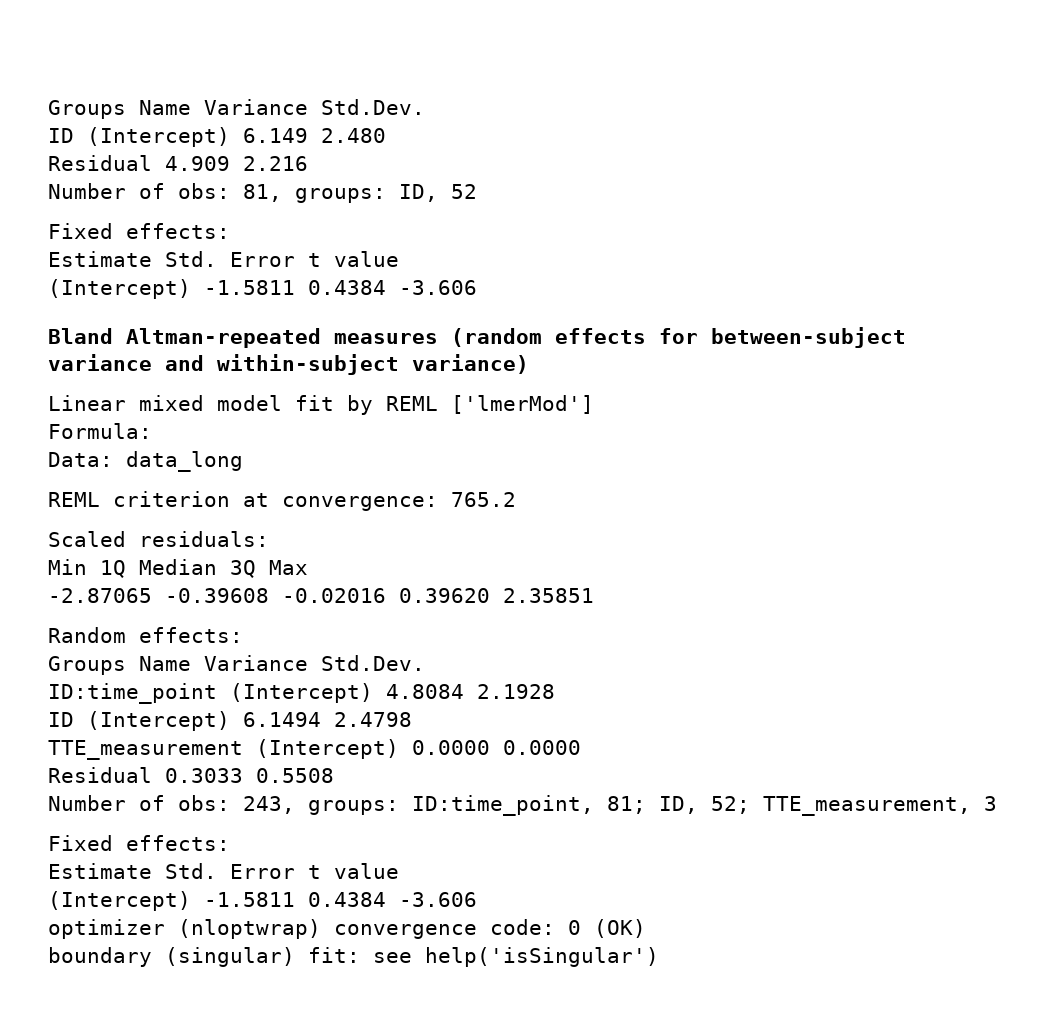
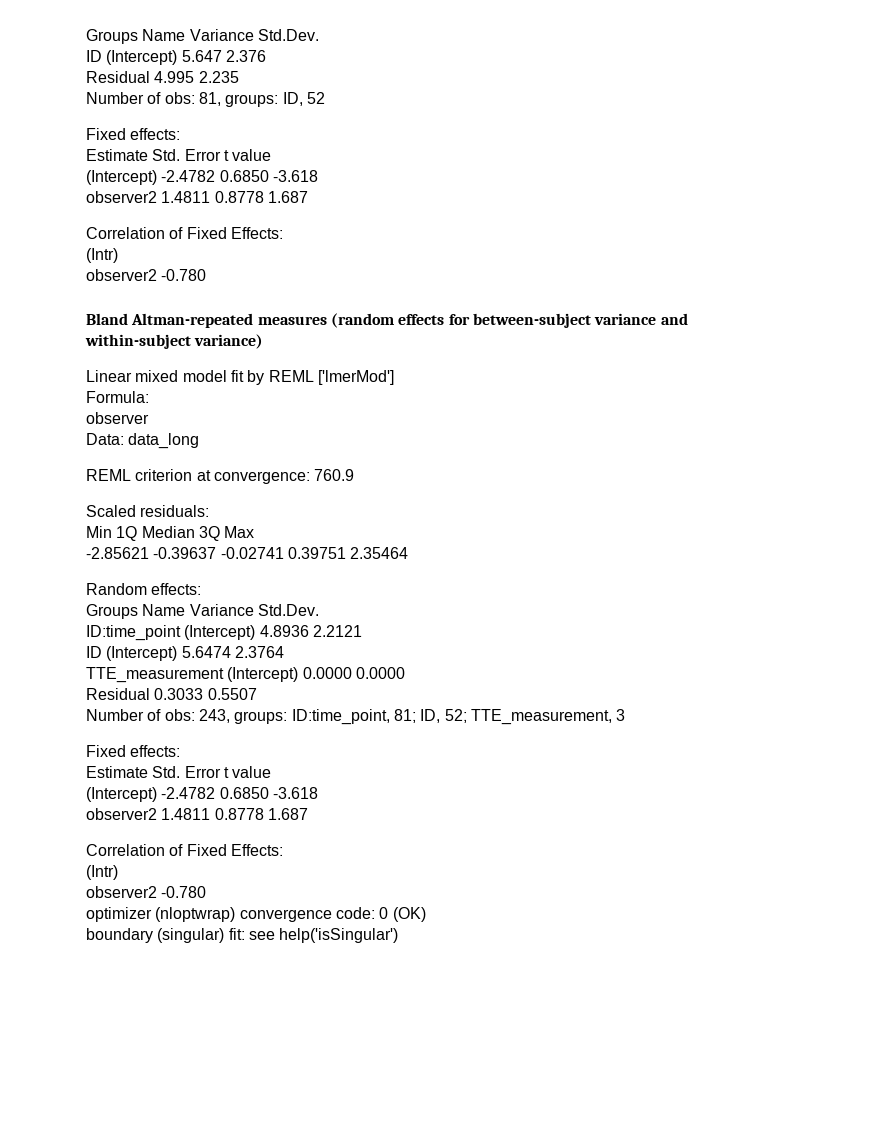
[243,128,386,143] [48,155,308,171] 6.149 2.480 // Residual 4.909 2.216 -> [181,50,266,62] [86,71,239,83] 5.647 2.376 // Residual 4.995 2.235
[204,280,477,295] -1.5811 0.4384 -3.606 -> [161,170,318,182] [86,191,308,203] [86,227,283,239] [86,248,118,263] [86,269,207,281] -2.4782 0.6850 -3.618 // observer2 1.4811 0.8778 1.687 // Correlation of Fixed Effects: // (Intr) // observer2 -0.780
(152, 431) none -> [86,412,149,424] // observer
[451,492,516,507] 765.2 -> [314,469,355,481] 760.9
[48,588,594,603] -2.87065 -0.39608 -0.02016 0.39620 2.35851 -> [86,547,409,559] -2.85621 -0.39637 -0.02741 0.39751 2.35464
[386,684,555,699] [48,711,412,731] 4.8084 2.1928 // ID (Intercept) 6.1494 2.4798 -> [259,625,362,637] [86,646,284,661] 4.8936 2.2121 // ID (Intercept) 5.6474 2.3764
[256,768,334,783] 0.5508 -> [207,688,257,700] 0.5507
[204,892,477,907] -1.5811 0.4384 -3.606 -> [161,787,318,799] [86,808,308,820] [86,844,283,856] [86,865,118,880] [86,886,207,898] -2.4782 0.6850 -3.618 // observer2 1.4811 0.8778 1.687 // Correlation of Fixed Effects: // (Intr) // observer2 -0.780

